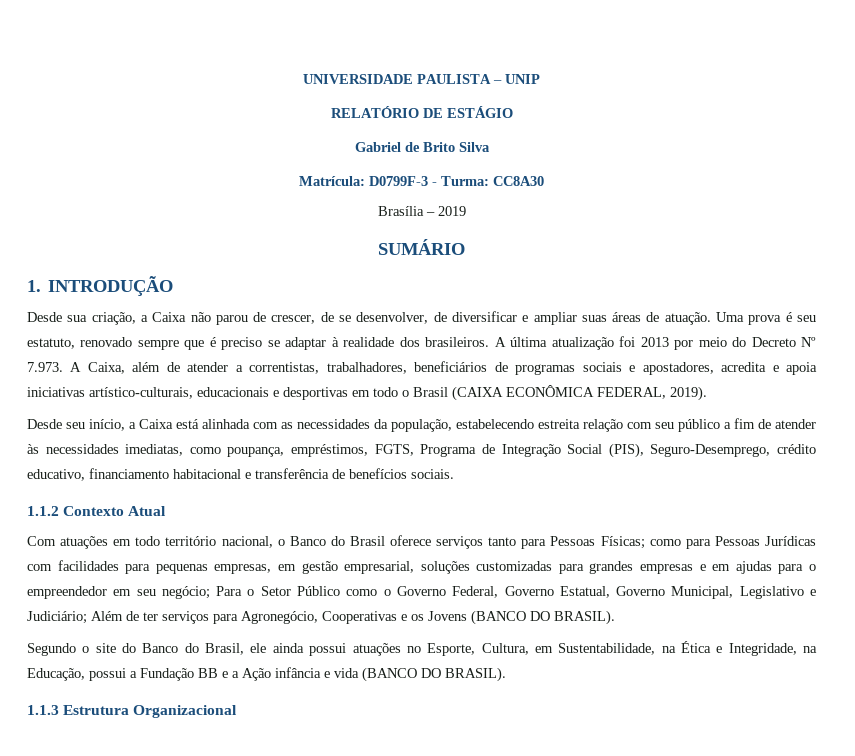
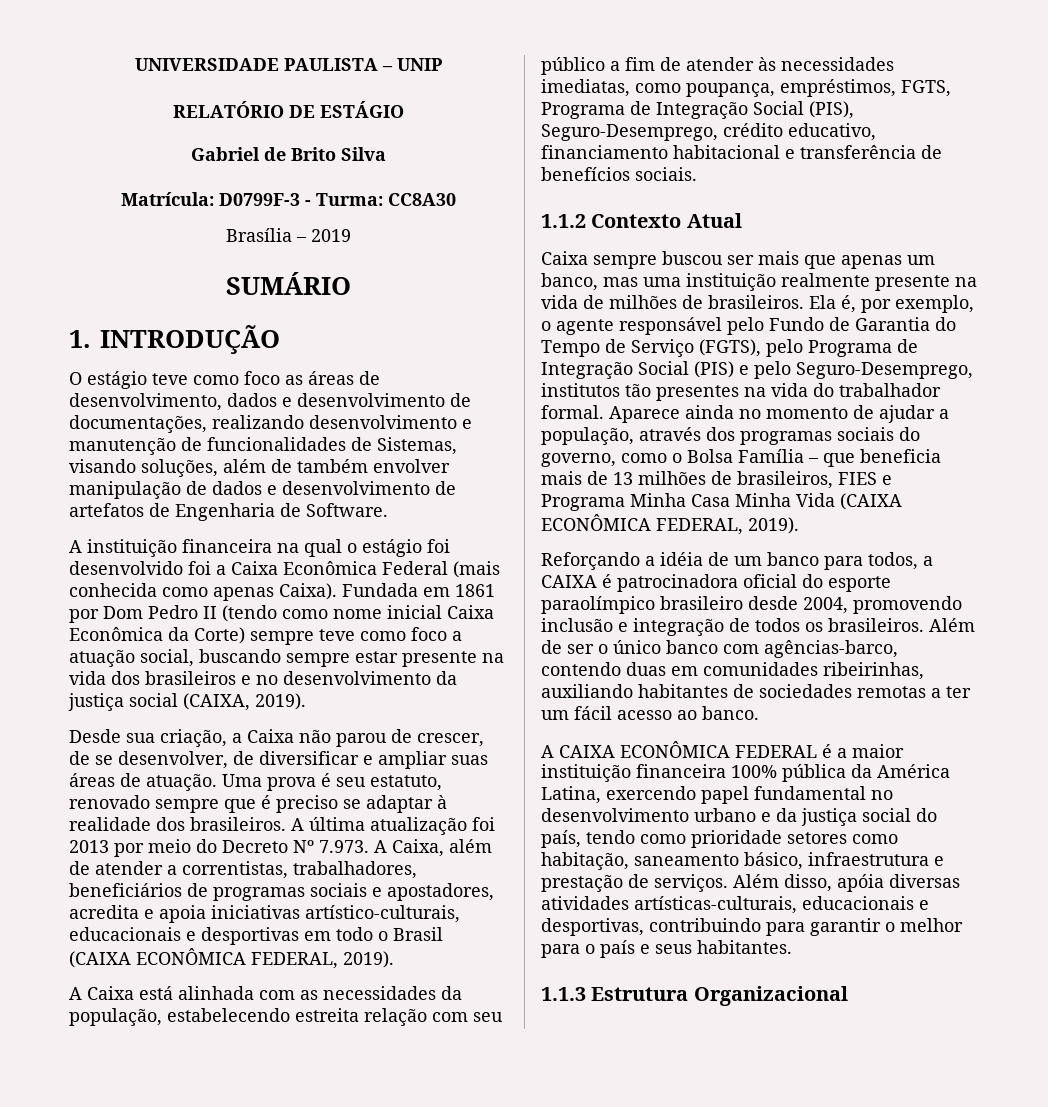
(174, 286) none -> [69,371,380,389] [69,393,471,411] [69,415,472,433] [69,437,457,455] [69,459,450,477] [69,481,456,499] [69,503,388,521] [69,539,450,557] [69,561,500,578] [69,583,495,601] [69,605,494,623] [69,627,462,645] [69,649,504,667] [69,671,457,685] [68,693,306,711] // O estágio teve como foco as áreas de desenvolvimento, dados e desenvolvimento de documentações, realizando desenvolvimento e manutenção de funcionalidades de Sistemas, visando soluções, além de também envolver manipulação de dados e desenvolvimento de artefatos de Engenharia de Software. // A instituição financeira na qual o estágio foi desenvolvido foi a Caixa Econômica Federal (mais conhecida como apenas Caixa). Fundada em 1861 por Dom Pedro II (tendo como nome inicial Caixa Econômica da Corte) sempre teve como foco a atuação social, buscando sempre estar presente na vida dos brasileiros e no desenvolvimento da justiça social (CAIXA, 2019).
[27,419,136,431] Desde seu início, a -> [69,987,82,1000] A
[27,535,816,549] [27,560,817,574] [27,586,816,599] [27,610,615,625] [27,641,818,656] [27,667,506,682] Com atuações em todo território nacional, o Banco do Brasil oferece serviços tanto para Pessoas Físicas; como para Pessoas Jurídicas com facilidades para pequenas empresas, em gestão empresarial, soluções customizadas para grandes empresas e em ajudas para o empreendedor em seu negócio; Para o Setor Público como o Governo Federal, Governo Estatual, Governo Municipal, Legislativo e Judiciário; Além de ter serviços para Agronegócio, Cooperativas e os Jovens (BANCO DO BRASIL). // Segundo o site do Banco do Brasil, ele ainda possui atuações no Esporte, Cultura, em Sustentabilidade, na Ética e Integridade, na Educação, possui a Fundação BB e a Ação infância e vida (BANCO DO BRASIL). -> [541,251,935,269] [541,273,977,291] [541,295,974,313] [541,317,956,335] [541,339,918,357] [541,361,973,379] [541,383,941,401] [541,405,949,423] [541,427,920,445] [541,449,941,467] [541,471,892,489] [541,493,902,511] [541,514,799,535] [541,552,933,570] [541,574,891,592] [541,596,962,614] [541,618,975,636] [541,640,898,658] [541,662,924,680] [541,684,971,698] [541,706,759,720] [541,741,904,758] [541,764,950,782] [541,786,893,804] [541,808,937,826] [541,830,898,848] [541,852,944,870] [541,874,960,892] [541,896,929,914] [541,918,963,936] [541,940,792,958] Caixa sempre buscou ser mais que apenas um banco, mas uma instituição realmente presente na vida de milhões de brasileiros. Ela é, por exemplo, o agente responsável pelo Fundo de Garantia do Tempo de Serviço (FGTS), pelo Programa de Integração Social (PIS) e pelo Seguro-Desemprego, institutos tão presentes na vida do trabalhador formal. Aparece ainda no momento de ajudar a população, através dos programas sociais do governo, como o Bolsa Família – que beneficia mais de 13 milhões de brasileiros, FIES e Programa Minha Casa Minha Vida (CAIXA ECONÔMICA FEDERAL, 2019). // Reforçando a idéia de um banco para todos, a CAIXA é patrocinadora oficial do esporte paraolímpico brasileiro desde 2004, promovendo inclusão e integração de todos os brasileiros. Além de ser o único banco com agências-barco, contendo duas em comunidades ribeirinhas, auxiliando habitantes de sociedades remotas a ter um fácil acesso ao banco. // A CAIXA ECONÔMICA FEDERAL é a maior instituição financeira 100% pública da América Latina, exercendo papel fundamental no desenvolvimento urbano e da justiça social do país, tendo como prioridade setores como habitação, saneamento básico, infraestrutura e prestação de serviços. Além disso, apóia diversas atividades artísticas-culturais, educacionais e desportivas, contribuindo para garantir o melhor para o país e seus habitantes.

